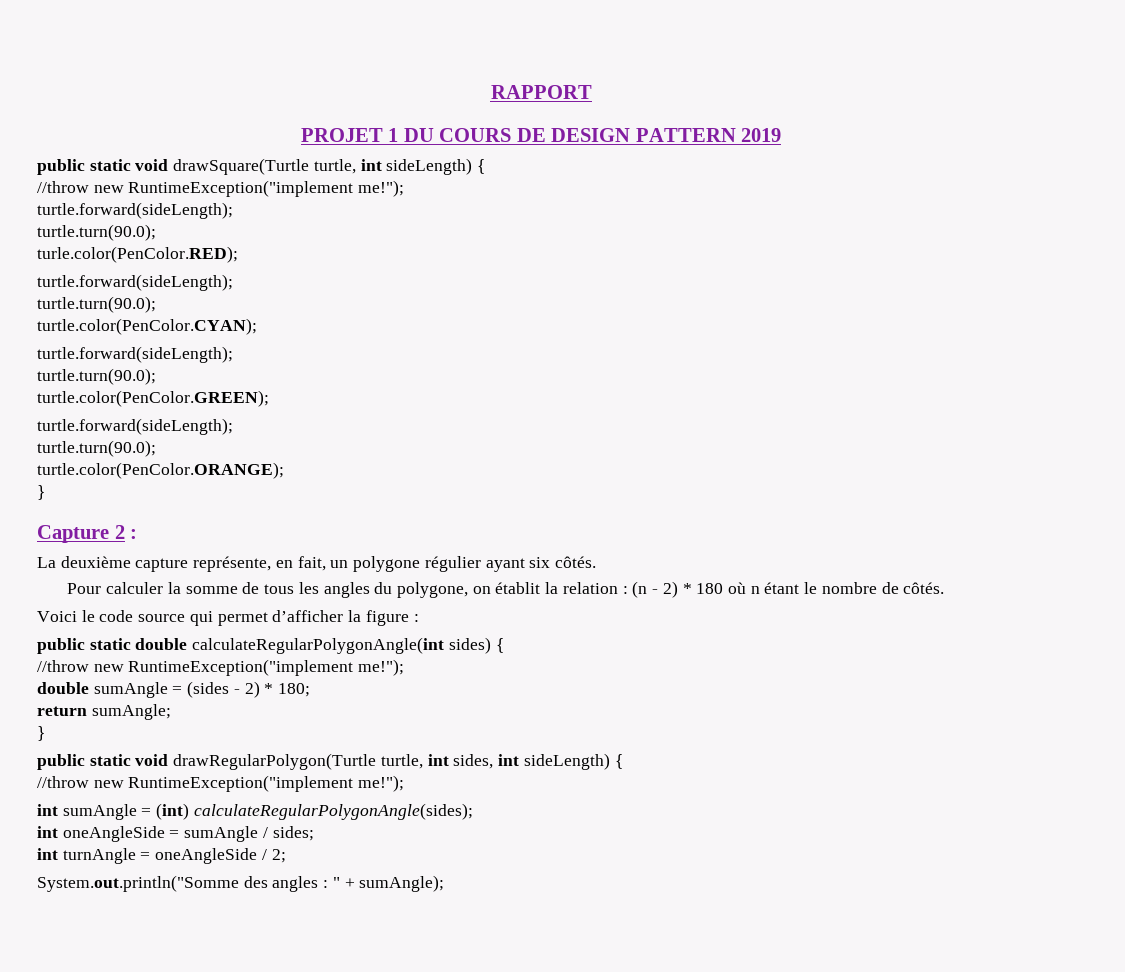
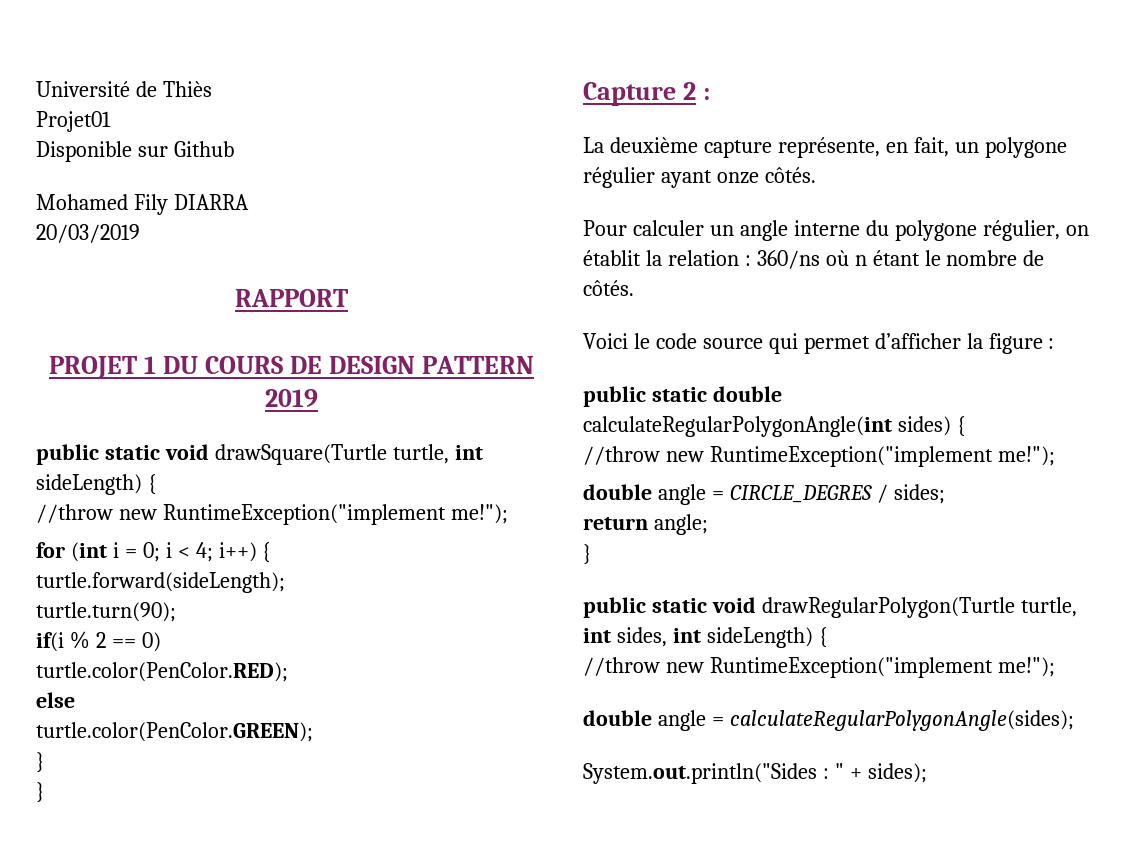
(490, 92) none -> [36,81,212,97] [36,111,111,132] [36,141,234,162] [36,194,249,215] [36,224,140,243] Université de Thiès // Projet01 // Disponible sur Github // Mohamed Fily DIARRA // 20/03/2019 //
[37,202,233,219] [37,224,156,241] [37,246,238,263] [37,274,233,291] [37,296,156,313] [37,318,257,335] [37,346,233,363] [37,368,156,385] [37,390,269,407] [37,418,233,435] [37,440,156,457] [37,462,284,479] turtle.forward(sideLength); // turtle.turn(90.0); // turle.color(PenColor.RED); // turtle.forward(sideLength); // turtle.turn(90.0); // turtle.color(PenColor.CYAN); // turtle.forward(sideLength); // turtle.turn(90.0); // turtle.color(PenColor.GREEN); // turtle.forward(sideLength); // turtle.turn(90.0); // turtle.color(PenColor.ORANGE); -> [36,542,272,563] [36,572,285,593] [36,602,176,622] [36,631,161,652] [36,662,288,682] [36,692,75,708] [36,722,313,742] [36,752,45,773] for (int i = 0; i < 4; i++) { // turtle.forward(sideLength); // turtle.turn(90); // if(i % 2 == 0) // turtle.color(PenColor.RED); // else // turtle.color(PenColor.GREEN); // }
[529,557,551,568] six -> [716,172,759,184] onze
[167,582,468,598] la somme de tous les angles du polygone, -> [709,220,1060,241] un angle interne du polygone régulier,
[632,581,724,598] (n - 2) * 180 -> [756,250,820,269] 360/ns
[93,681,311,698] sumAngle = (sides - 2) * 180; -> [657,484,945,505] angle = CIRCLE_DEGRES / sides;
[91,704,171,720] sumAngle; -> [653,514,708,535] angle;
[37,803,473,820] [37,826,314,842] [37,848,286,864] [37,875,319,892] int sumAngle = (int) calculateRegularPolygonAngle(sides); // int oneAngleSide = sumAngle / sides; // int turnAngle = oneAngleSide / 2; // System.out.println("Somme des angles -> [583,710,1074,731] [583,763,817,784] double angle = calculateRegularPolygonAngle(sides); // System.out.println("Sides
[359,875,445,892] sumAngle); -> [867,763,927,783] sides);

